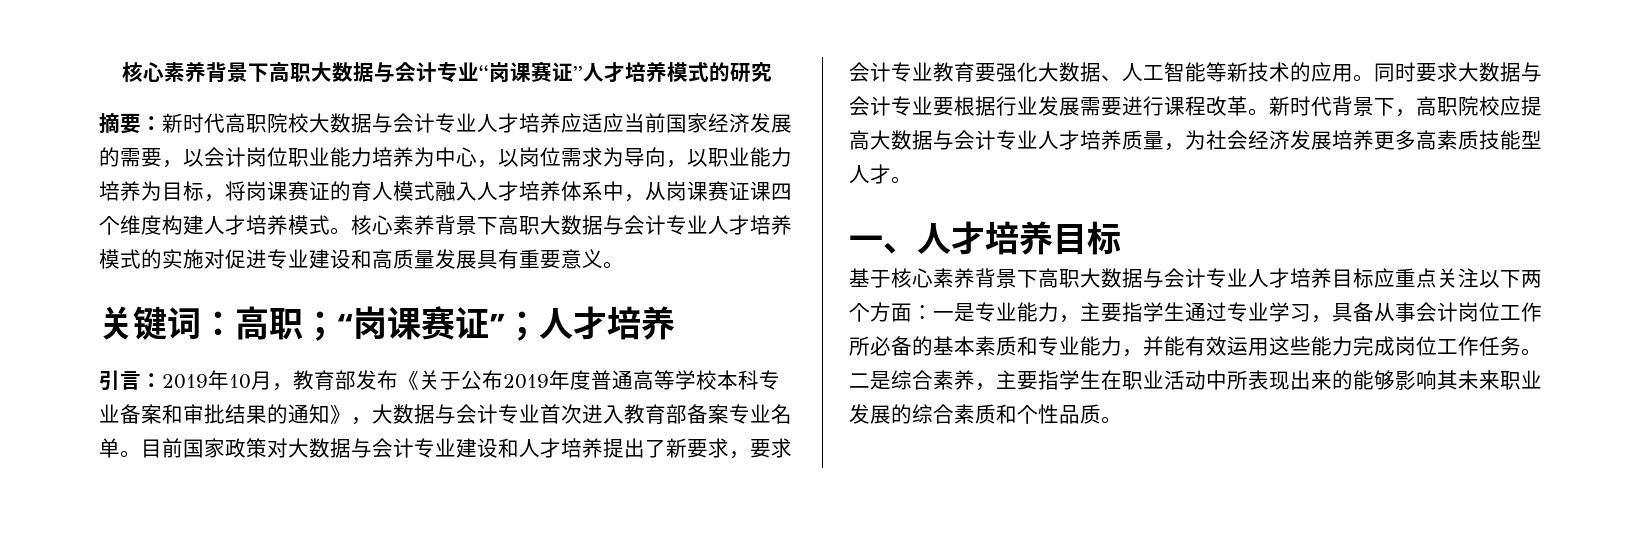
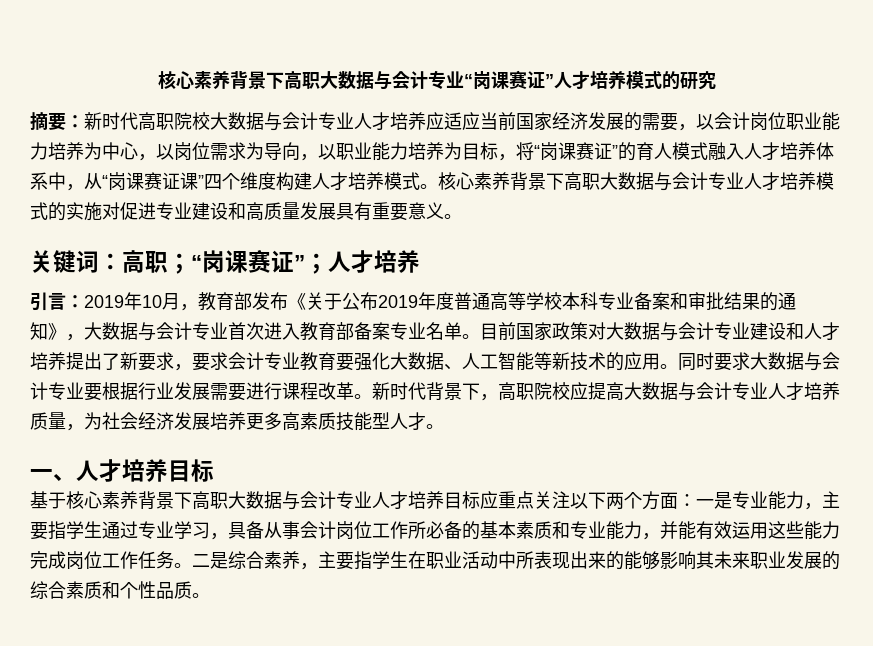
[246,181,330,201] 岗课赛证 -> [534,142,618,160] “岗课赛证”
(666, 191) none -> [102,175,108,188] “
(771, 191) none -> [198,175,204,188] ”

